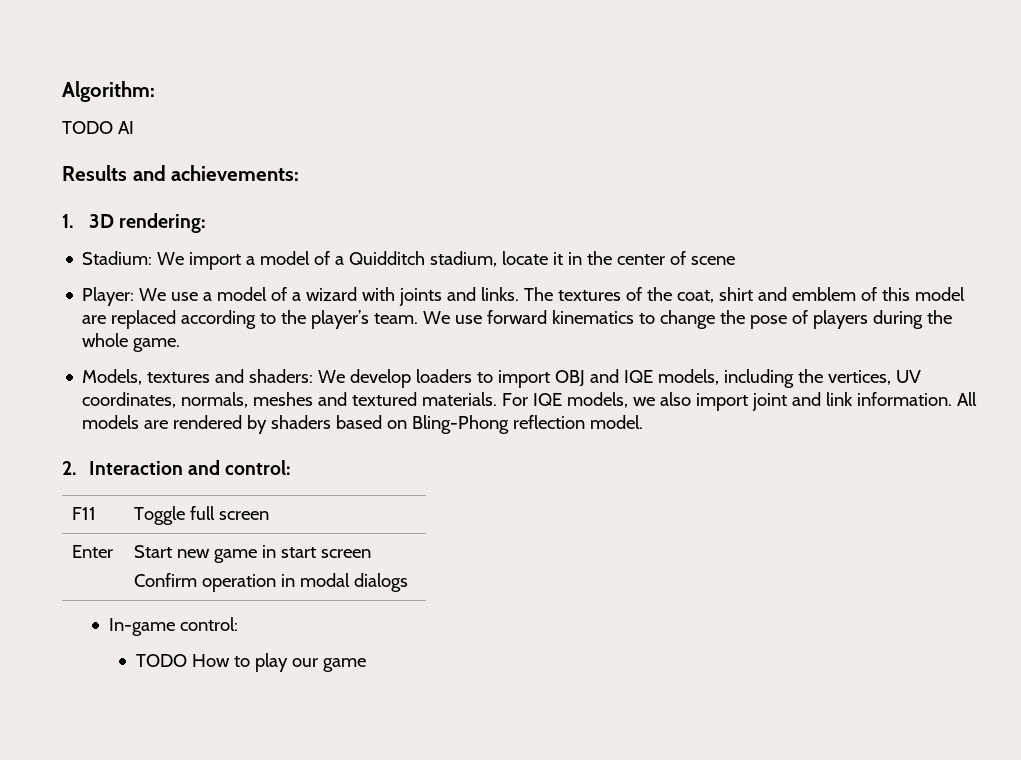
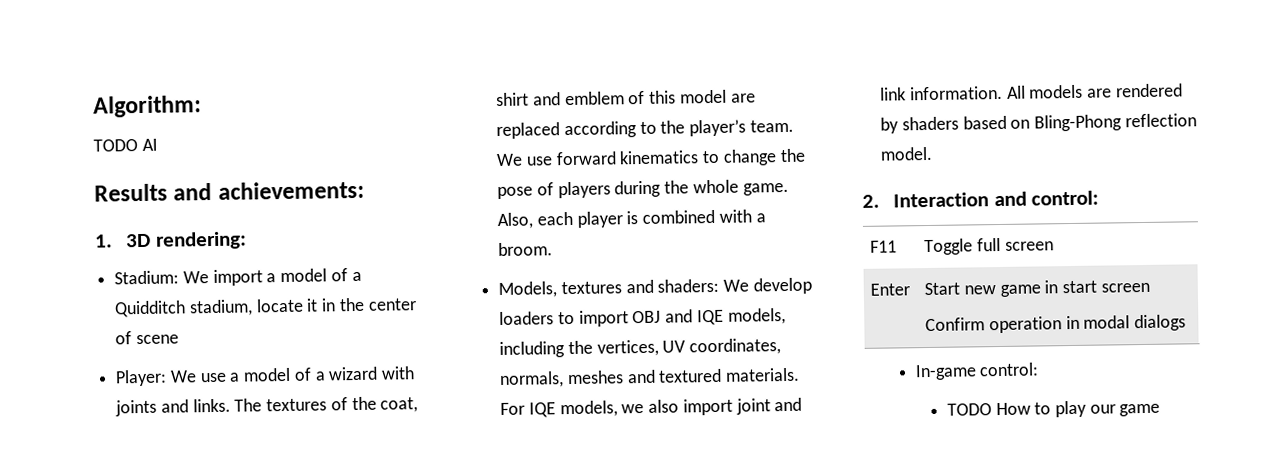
(181, 345) none -> [497,209,766,230] [498,242,554,257] Also, each player is combined with a broom.

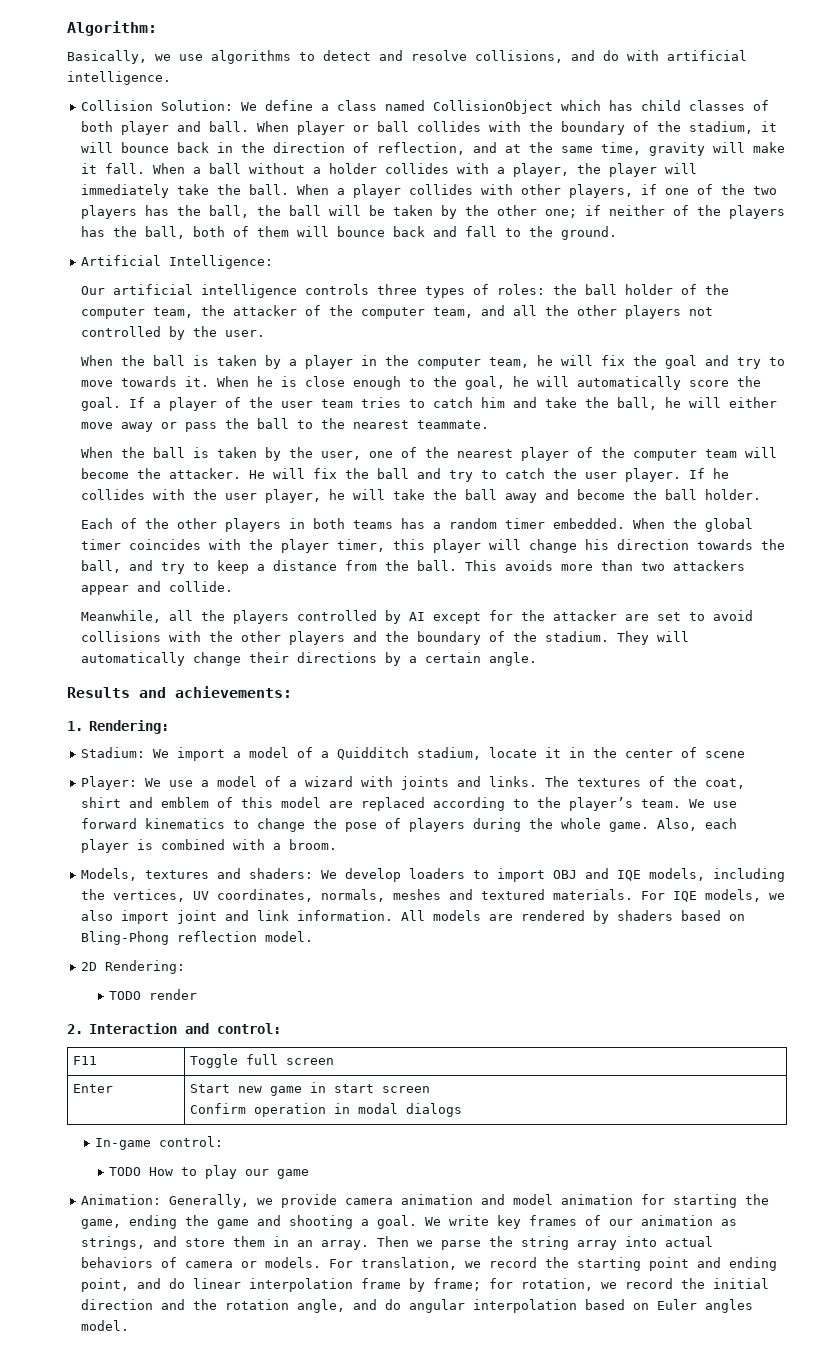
[93,138,158,152] TODO AI -> [67,50,747,64] [67,71,171,85] [80,100,769,114] [80,121,777,135] [80,142,785,156] [80,163,697,177] [80,184,777,198] [80,205,785,219] [80,226,617,240] [80,255,273,269] [81,284,730,298] [81,305,714,319] [81,326,266,340] [81,355,786,369] [81,376,762,390] [81,397,778,411] [81,418,490,432] [81,447,778,461] [81,468,730,482] [81,489,762,503] [81,518,754,532] [81,539,786,553] [81,560,746,574] [81,581,234,595] [81,610,754,624] [81,631,690,645] [81,652,538,666] Basically, we use algorithms to detect and resolve collisions, and do with artificial intelligence. // Collision Solution: We define a class named CollisionObject which has child classes of both player and ball. When player or ball collides with the boundary of the stadium, it will bounce back in the direction of reflection, and at the same time, gravity will make it fall. When a ball without a holder collides with a player, the player will immediately take the ball. When a player collides with other players, if one of the two players has the ball, the ball will be taken by the other one; if neither of the players has the ball, both of them will bounce back and fall to the ground. // Artificial Intelligence: // Our artificial intelligence controls three types of roles: the ball holder of the computer team, the attacker of the computer team, and all the other players not controlled by the user. // When the ball is taken by a player in the computer team, he will fix the goal and try to move towards it. When he is close enough to the goal, he will automatically score the goal. If a player of the user team tries to catch him and take the ball, he will either move away or pass the ball to the nearest teammate. // When the ball is taken by the user, one of the nearest player of the computer team will become the attacker. He will fix the ball and try to catch the user player. If he collides with the user player, he will take the ball away and become the ball holder. // Each of the other players in both teams has a random timer embedded. When the global timer coincides with the player timer, this player will change his direction towards the ball, and try to keep a distance from the ball. This avoids more than two attackers appear and collide. // Meanwhile, all the players controlled by AI except for the attacker are set to avoid collisions with the other players and the boundary of the stadium. They will automatically change their directions by a certain angle.
[125,231,247,250] 3D rendering: -> [89,720,170,734] Rendering:
(934, 153) none -> [80,960,185,974] [109,989,198,1000] // 2D Rendering: // TODO render
(1161, 410) none -> [80,1194,769,1208] [80,1215,737,1229] [80,1236,713,1250] [80,1257,777,1271] [80,1278,769,1292] [80,1299,753,1313] [80,1320,129,1331] // Animation: Generally, we provide camera animation and model animation for starting the game, ending the game and shooting a goal. We write key frames of our animation as strings, and store them in an array. Then we parse the string array into actual behaviors of camera or models. For translation, we record the starting point and ending point, and do linear interpolation frame by frame; for rotation, we record the initial direction and the rotation angle, and do angular interpolation based on Euler angles model.

